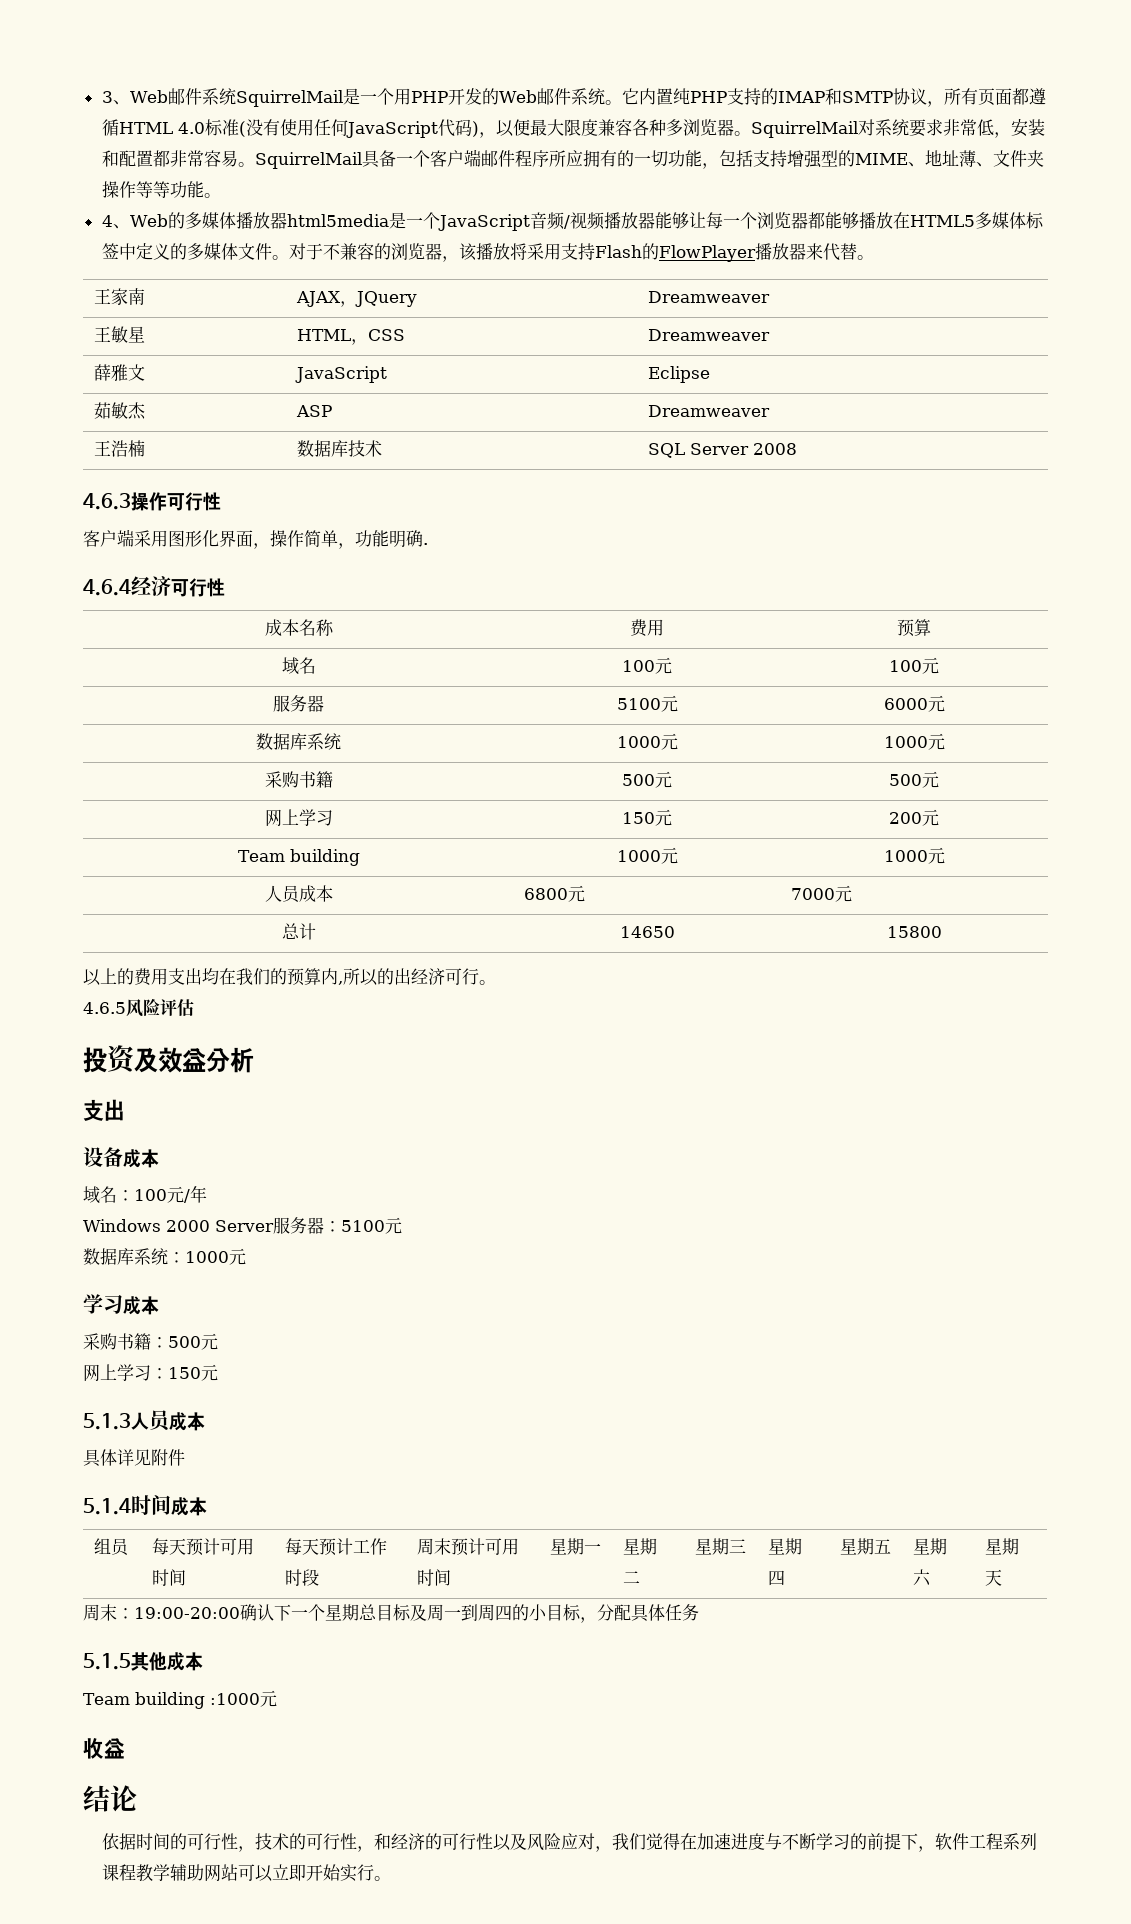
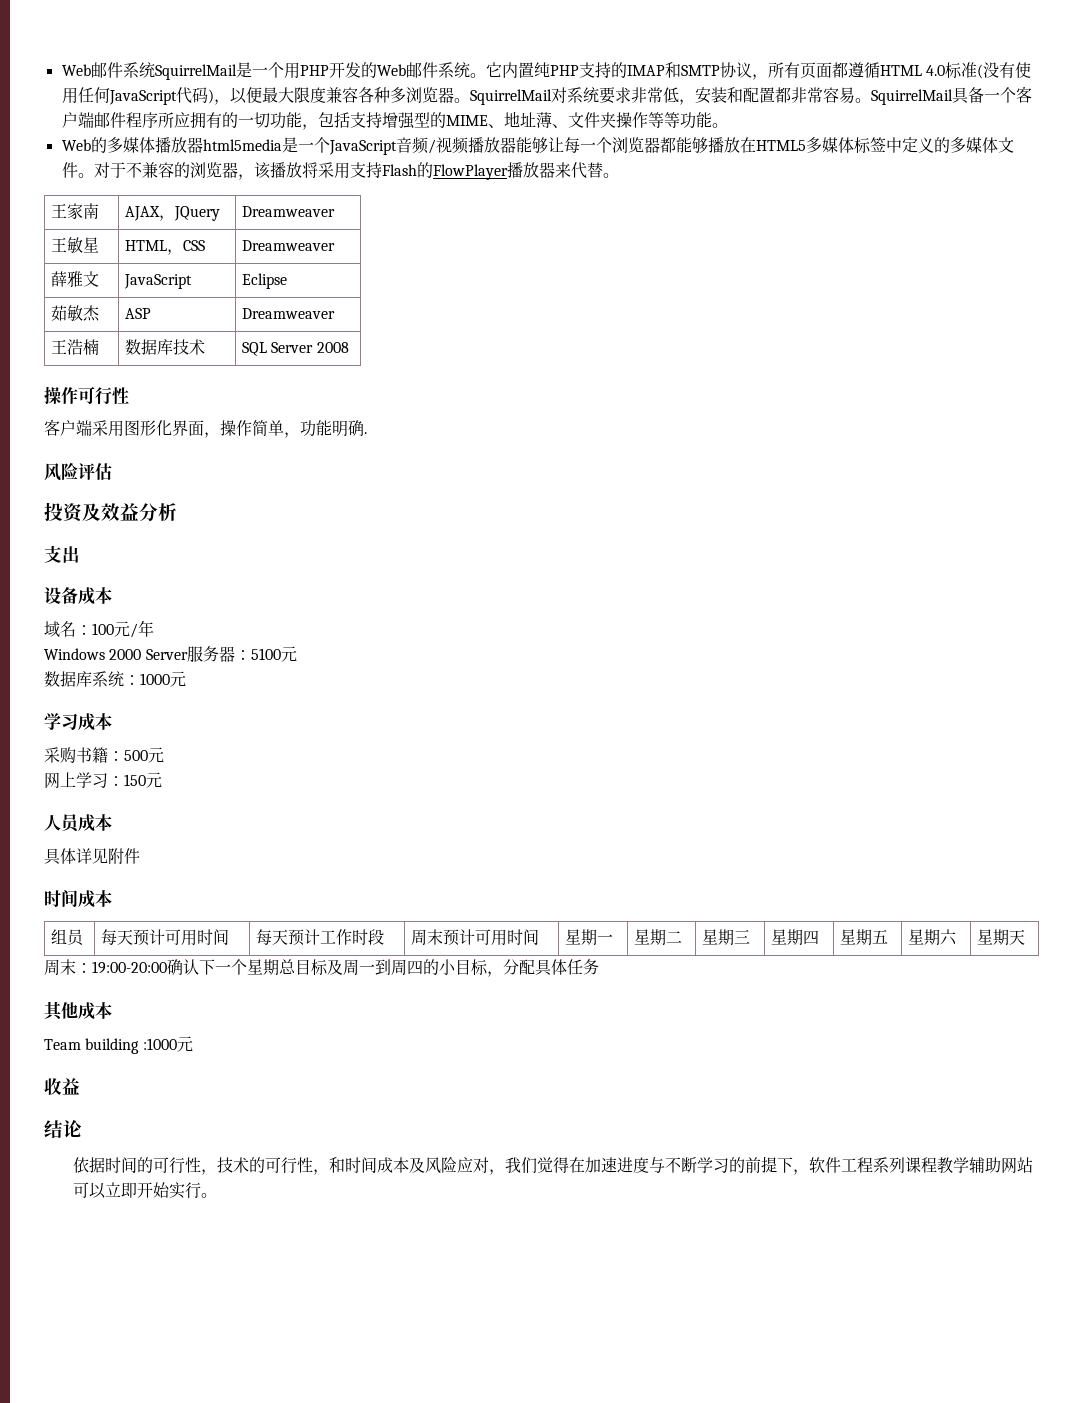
[101,91,130,105] 3、 -> (61, 70) none
[101,215,130,229] 4、 -> (728, 125) none
[83,493,131,510] 4.6.3 -> (349, 347) none
[83,576,225,597] [264,619,334,636] [630,619,664,637] [897,619,931,637] [281,657,316,675] [622,657,672,674] [889,657,939,674] [273,695,324,712] [616,695,678,712] [883,695,945,712] [256,733,341,750] [616,733,678,750] [883,733,945,750] [264,771,333,788] [622,771,672,788] [889,771,939,788] [264,809,333,827] [622,809,672,826] [889,809,939,826] [237,849,360,866] [616,847,678,864] [883,847,945,864] [264,885,333,903] [524,885,586,902] [791,885,853,902] [281,923,316,940] [619,926,675,938] [886,926,942,938] [83,968,496,986] [83,1002,126,1014] 4.6.4经济可行性 // 成本名称 | 费用 | 预算 // 域名 | 100元 | 100元 // 服务器 | 5100元 | 6000元 // 数据库系统 | 1000元 | 1000元 // 采购书籍 | 500元 | 500元 // 网上学习 | 150元 | 200元 // Team building | 1000元 | 1000元 // 人员成本 | 6800元 | 7000元 // 总计 | 14650 | 15800 // 以上的费用支出均在我们的预算内,所以的出经济可行。 // 4.6.5 -> (367, 433) none
[83,1413,131,1430] 5.1.3 -> (162, 780) none
[83,1498,131,1515] 5.1.4 -> (140, 856) none
[83,1653,131,1670] 5.1.5 -> (599, 967) none
[390,1833,511,1851] 经济的可行性以 -> [344,1157,409,1173] 时间成本

